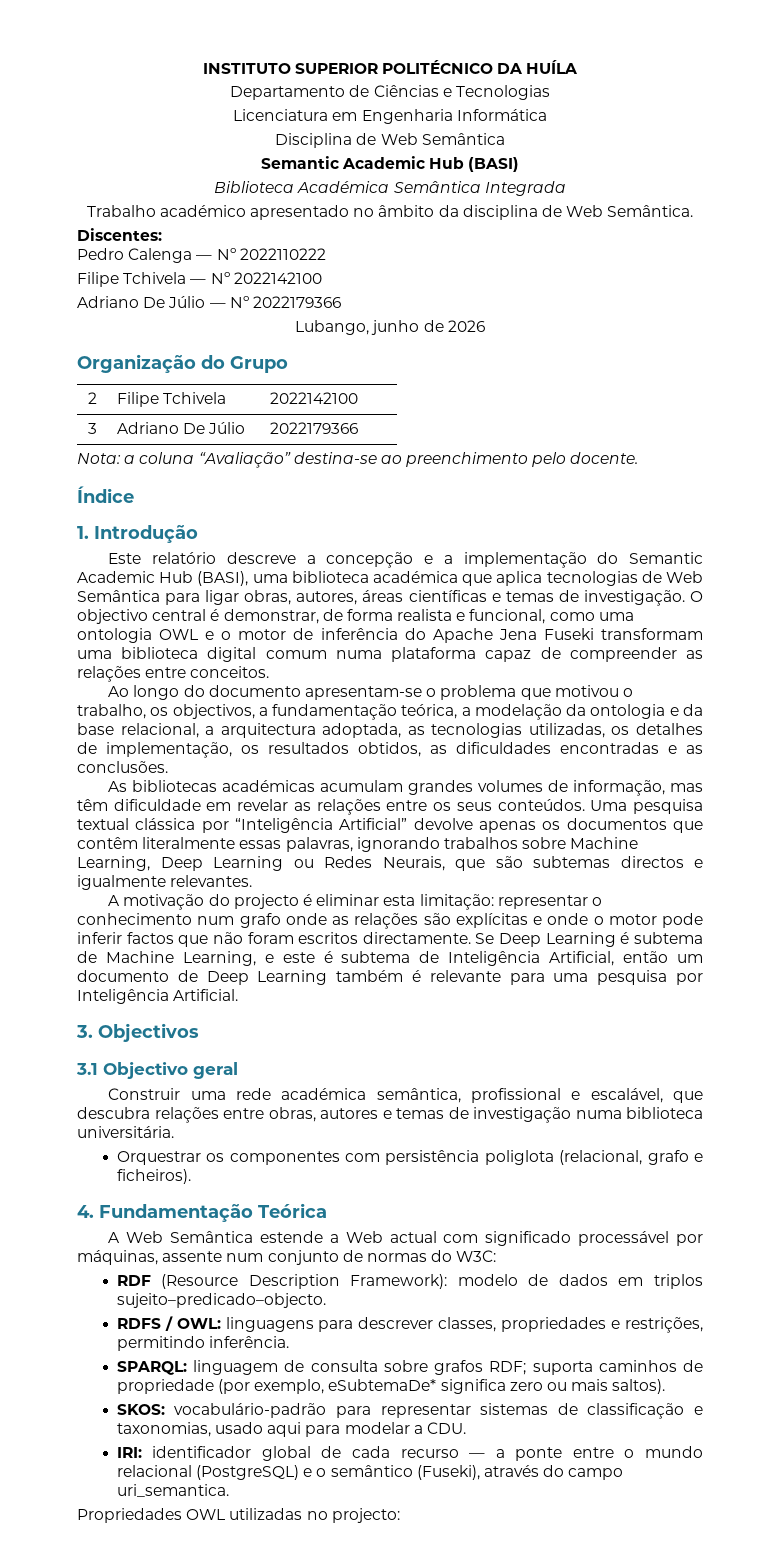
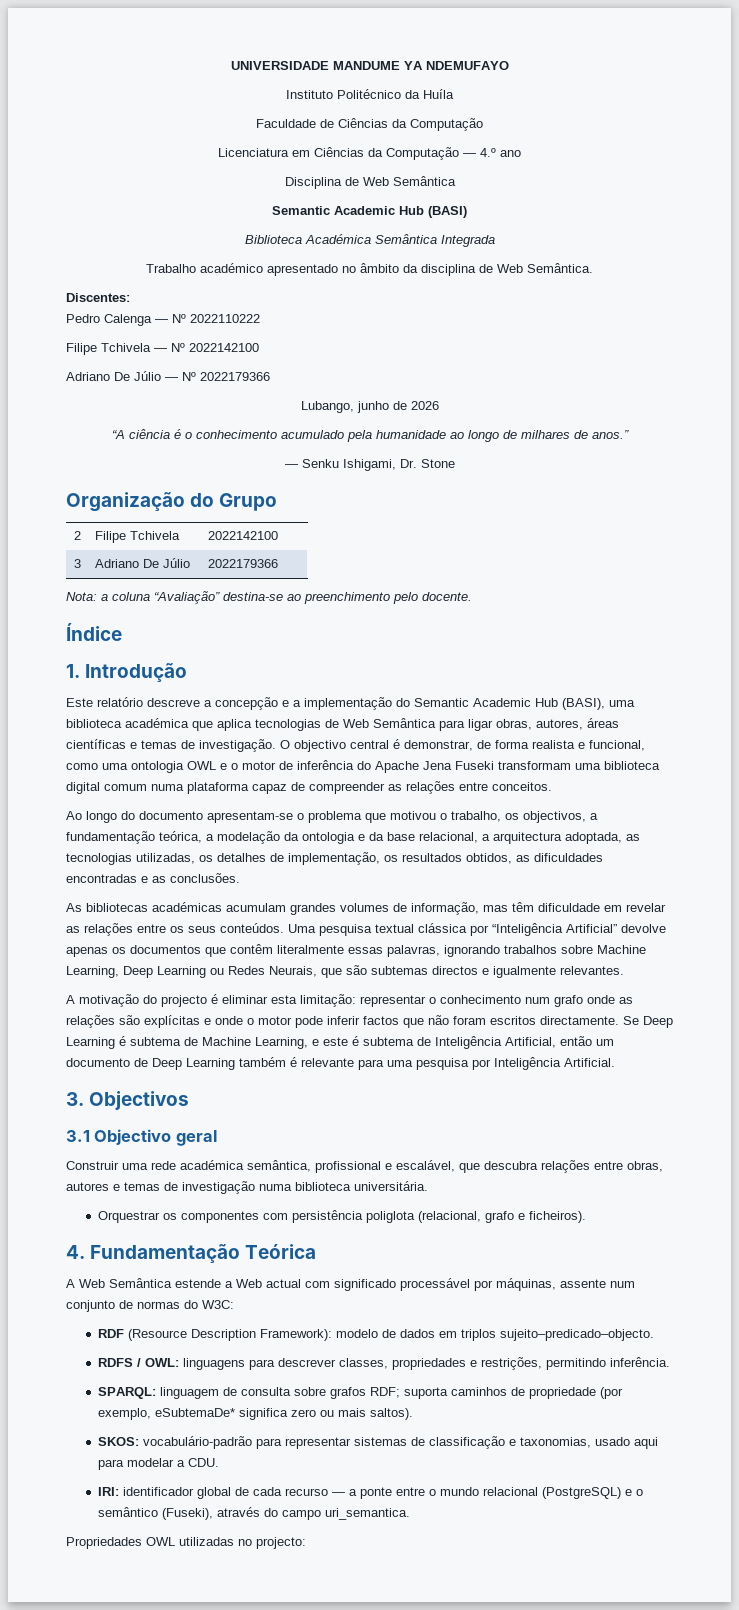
[202,60,579,74] [230,85,550,100] [233,109,547,124] INSTITUTO SUPERIOR POLITÉCNICO DA HUÍLA // Departamento de Ciências e Tecnologias // Licenciatura em Engenharia Informática -> [230,61,509,70] [286,89,454,99] [256,118,483,131] [218,147,521,160] UNIVERSIDADE MANDUME YA NDEMUFAYO // Instituto Politécnico da Huíla // Faculdade de Ciências da Computação // Licenciatura em Ciências da Computação — 4.º ano
(485, 326) none -> [111,429,629,442] [284,459,455,471] // “A ciência é o conhecimento acumulado pela humanidade ao longo de milhares de anos.” // — Senku Ishigami, Dr. Stone

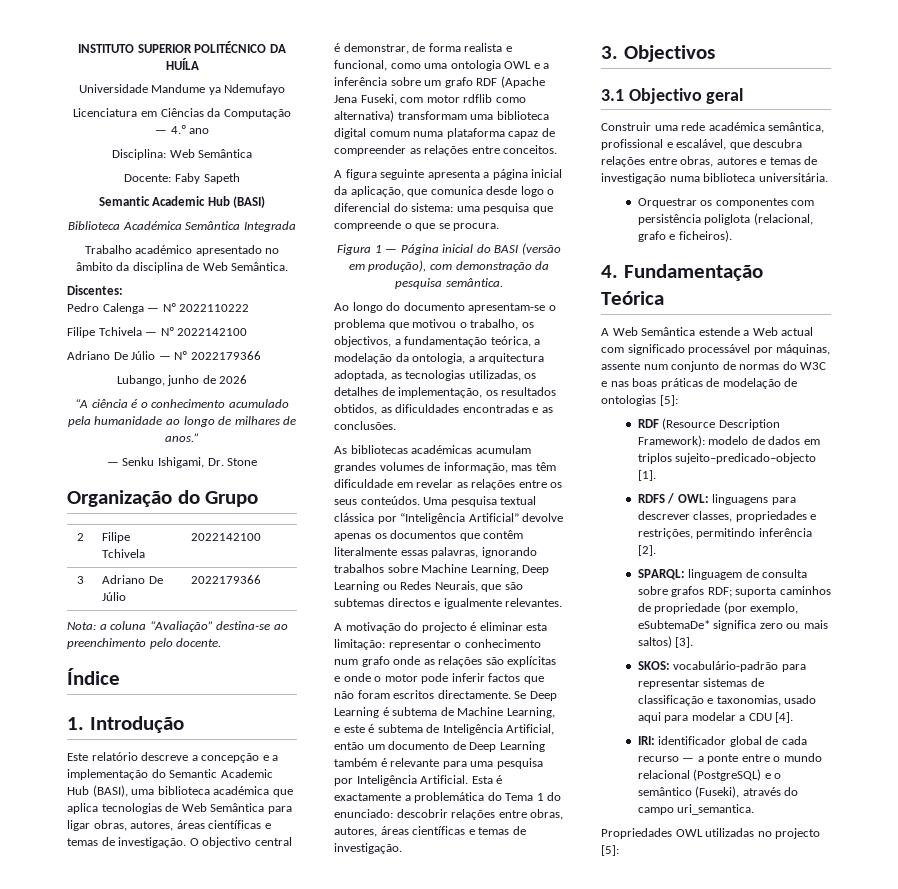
[230,61,509,70] [286,89,454,99] [256,118,483,131] UNIVERSIDADE MANDUME YA NDEMUFAYO // Instituto Politécnico da Huíla // Faculdade de Ciências da Computação -> [78,41,286,53] [165,58,199,70] [78,84,286,95] INSTITUTO SUPERIOR POLITÉCNICO DA HUÍLA // Universidade Mandume ya Ndemufayo
[284,176,456,189] Disciplina de Web Semântica -> [111,149,253,160] [124,173,240,184] Disciplina: Web Semântica // Docente: Faby Sapeth
[231,760,494,773] o motor de inferência do Apache Jena Fuseki -> [543,63,550,69] [334,76,545,88] [334,94,526,105] [334,110,394,122] a inferência sobre um grafo RDF (Apache Jena Fuseki, com motor rdflib como alternativa)
(552, 786) none -> [334,169,563,180] [334,186,555,197] [334,203,553,214] [334,220,500,231] [337,243,561,255] [348,260,550,272] [395,278,503,289] // A figura seguinte apresenta a página inicial da aplicação, que comunica desde logo o diferencial do sistema: uma pesquisa que compreende o que se procura. // Figura 1 — Página inicial do BASI (versão em produção), com demonstração da pesquisa semântica.
[302,832,478,844] ontologia e da base relacional, -> [412,353,466,364] ontologia,
(615, 1062) none -> [471,775,503,784] [334,792,562,803] [334,809,564,820] [334,826,526,837] [334,843,402,854] Esta é exactamente a problemática do Tema 1 do enunciado: descobrir relações entre obras, autores, áreas científicas e temas de investigação.
[202,1300,234,1309] W3C: -> [800,362,827,370] [601,378,798,389] [601,395,678,406] W3C e nas boas práticas de modelação de ontologias [5]:
[499,1329,654,1341] sujeito–predicado–objecto. -> [675,453,817,464] [637,470,656,481] sujeito–predicado–objecto [1].
[609,1357,670,1367] inferência. -> [758,528,812,537] [637,545,656,556] inferência [2].
[369,1408,413,1420] saltos). -> [637,636,694,648] saltos) [3].
[187,1458,219,1467] CDU. -> [748,712,794,723] CDU [4].
[256,1537,306,1549] projecto: -> [775,828,821,839] [601,845,619,856] projecto [5]:

